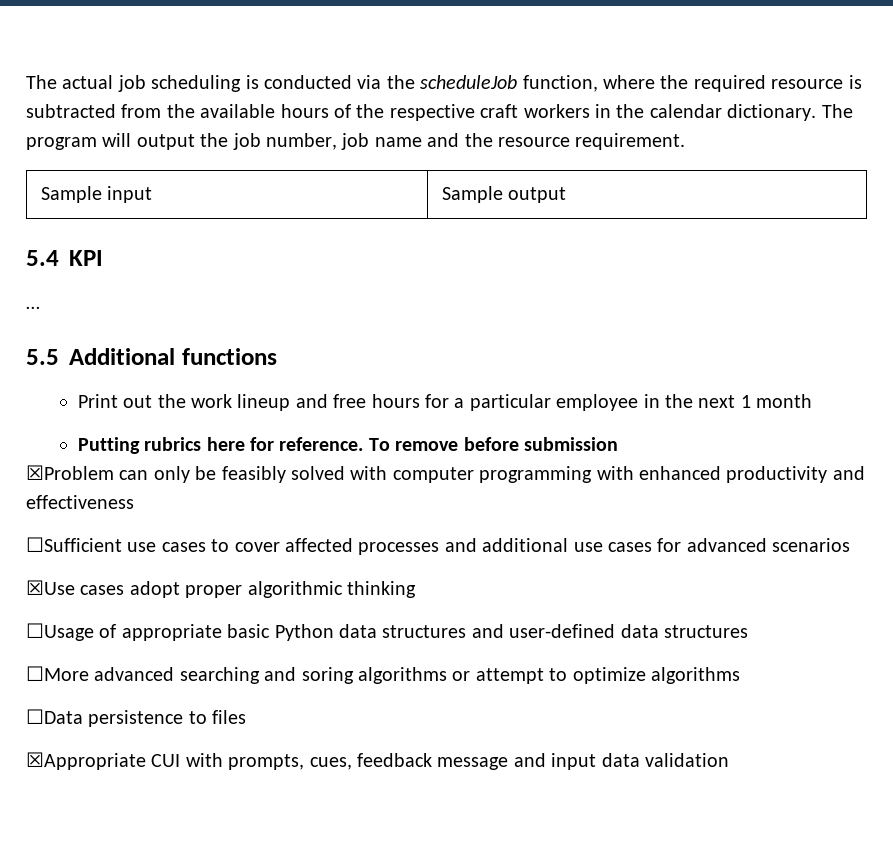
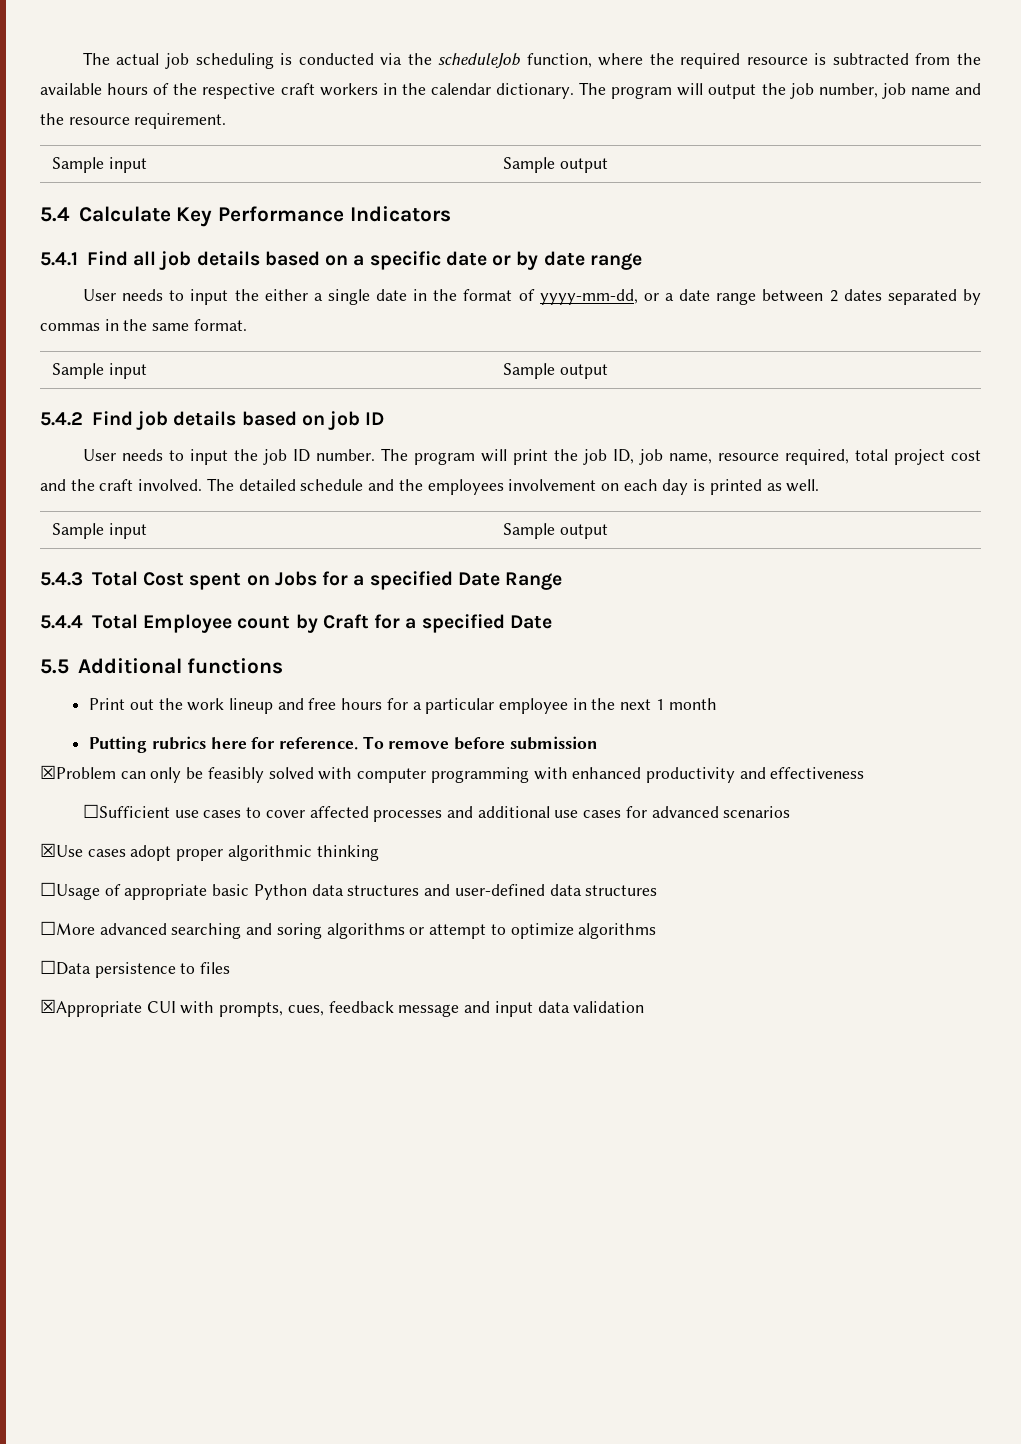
[69,250,103,266] [26,306,40,309] KPI // … -> [78,206,451,227] [40,251,642,270] [82,289,981,305] [40,319,247,331] [52,363,147,379] [503,363,608,379] [40,411,385,430] [82,448,981,465] [40,478,820,495] [52,523,147,539] [503,523,608,539] [40,571,563,590] [40,614,552,633] Calculate Key Performance Indicators // 5.4.1 Find all job details based on a specific date or by date range // User needs to input the either a single date in the format of yyyy-mm-dd, or a date range between 2 dates separated by commas in the same format. // Sample input | Sample output // 5.4.2 Find job details based on job ID // User needs to input the job ID number. The program will print the job ID, job name, resource required, total project cost and the craft involved. The detailed schedule and the employees involvement on each day is printed as well. // Sample input | Sample output // 5.4.3 Total Cost spent on Jobs for a specified Date Range // 5.4.4 Total Employee count by Craft for a specified Date

